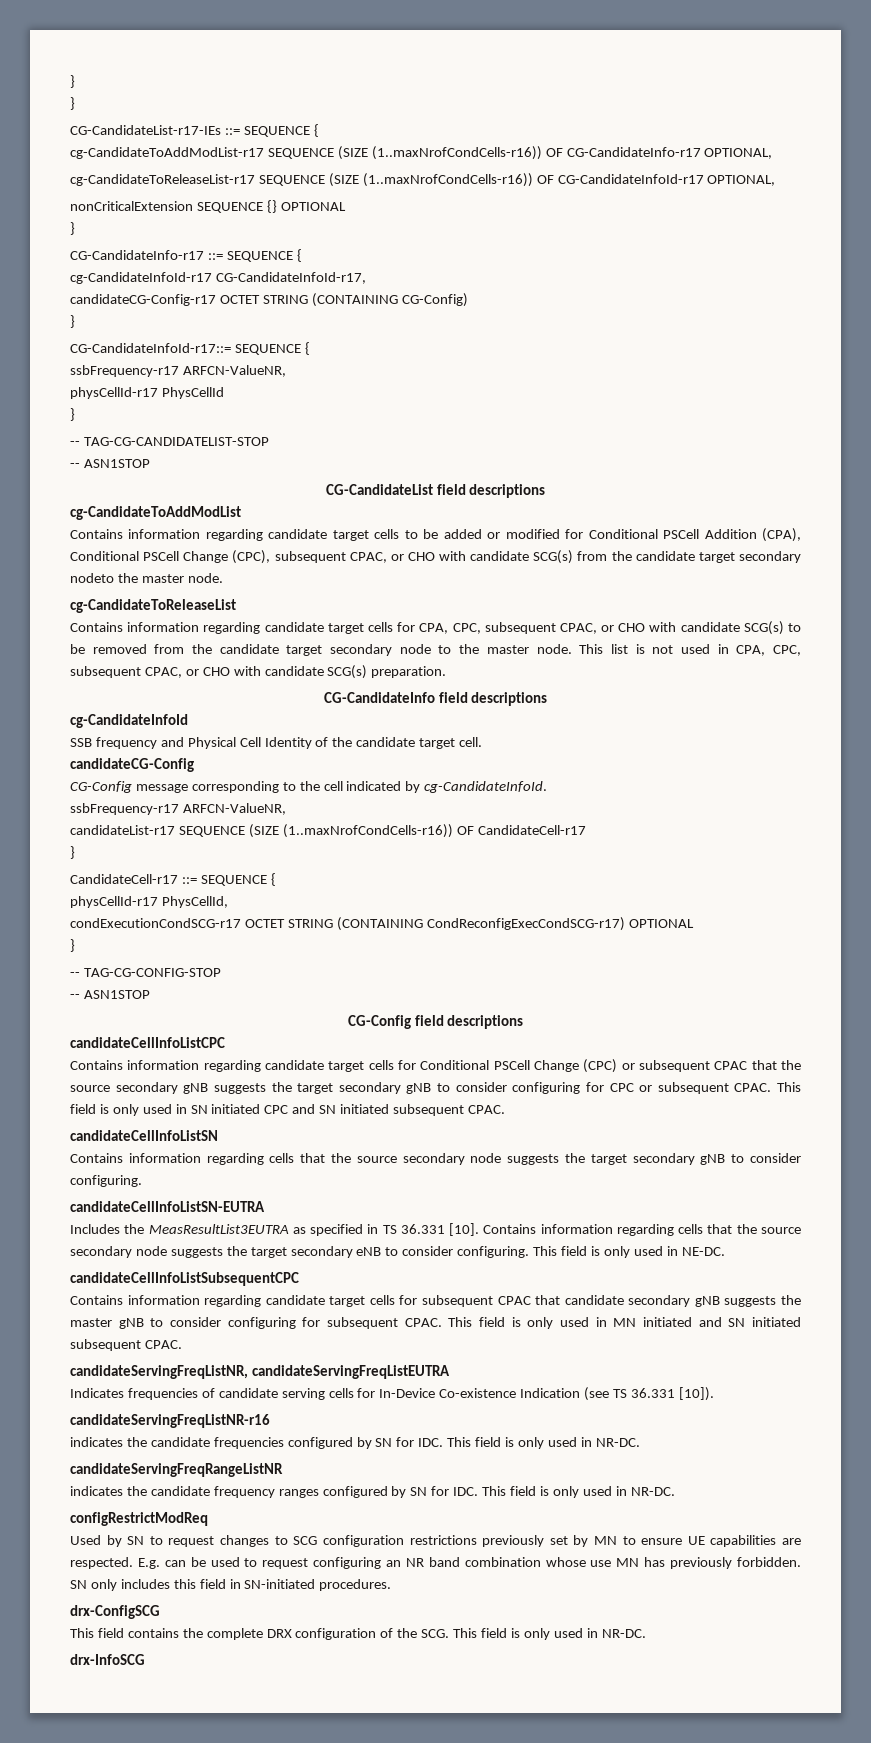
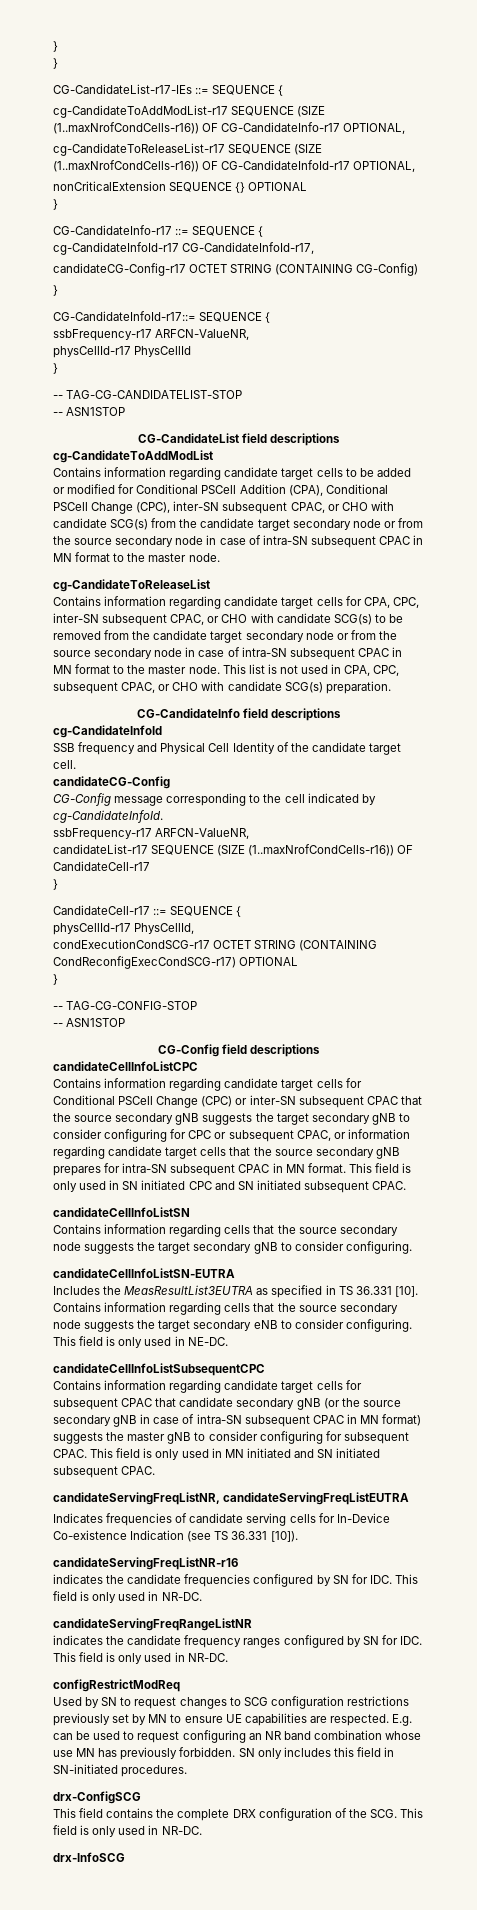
(271, 557) none -> [173,501,220,511] inter-SN
[70,573,114,583] nodeto -> [352,518,423,528] [53,535,424,548] [53,552,125,562] node or from the source secondary node in case of intra-SN subsequent CPAC in MN format to
(481, 628) none -> [53,613,99,623] inter-SN
(431, 649) none -> [336,630,397,640] [53,647,402,660] [53,664,111,674] or from the source secondary node in case of intra-SN subsequent CPAC in MN format
(635, 1066) none -> [249,1095,296,1105] inter-SN
[734,1083,772,1092] CPAC. -> [296,1129,410,1141] [53,1146,400,1159] [53,1163,346,1176] CPAC, or information regarding candidate target cells that the source secondary gNB prepares for intra-SN subsequent CPAC in MN format.
(720, 1301) none -> [323,1398,401,1409] [53,1414,422,1427] (or the source secondary gNB in case of intra-SN subsequent CPAC in MN format)

